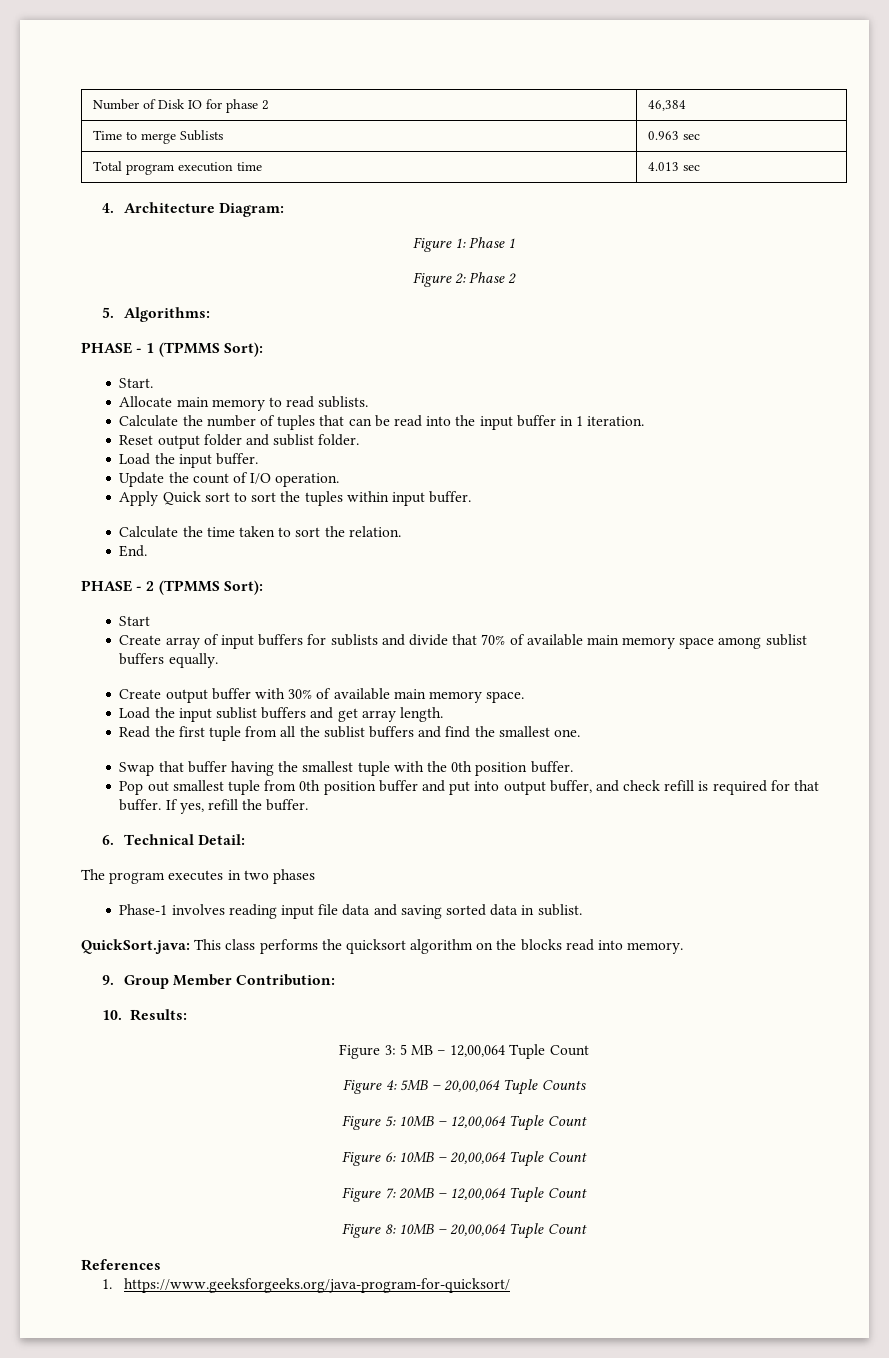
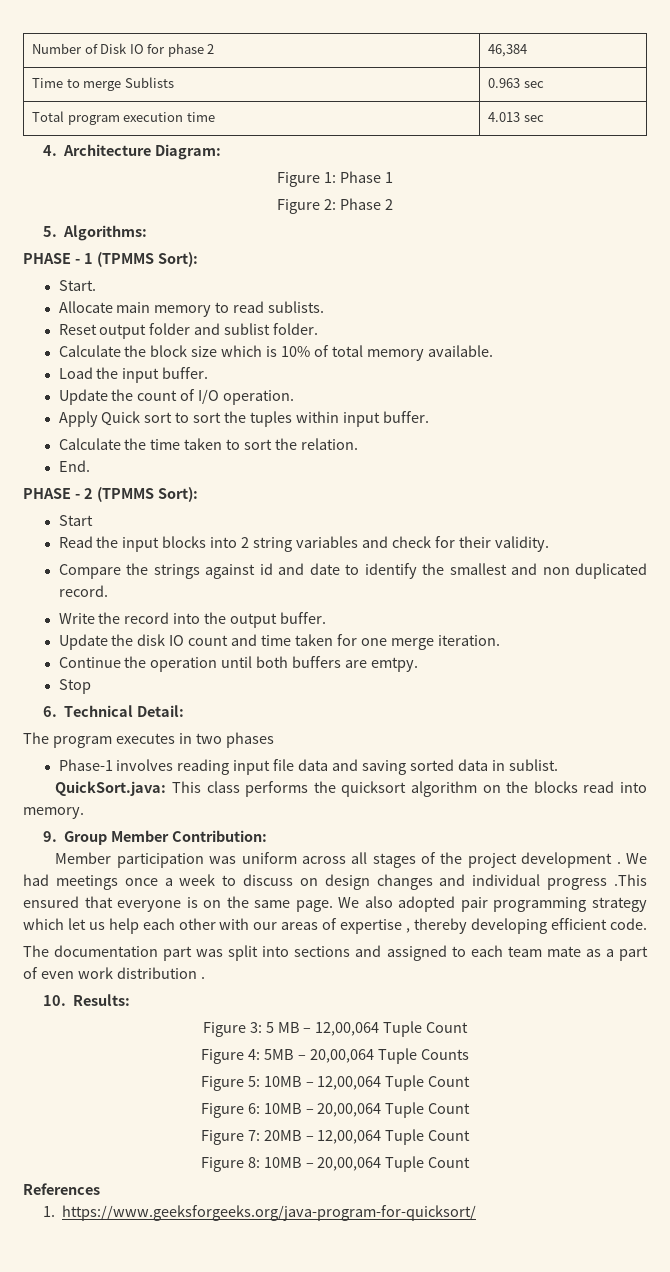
[119,415,645,430] // Calculate the number of tuples that can be read into the input buffer in 1 iteration. -> (325, 307) none
(360, 440) none -> [58,345,493,361] // Calculate the block size which is 10% of total memory available.
[119,634,807,649] [119,653,218,668] [119,688,525,703] [119,707,443,722] [119,726,580,741] [119,761,573,776] [119,780,819,795] [119,799,309,814] Create array of input buffers for sublists and divide that 70% of available main memory space among sublist buffers equally. // Create output buffer with 30% of available main memory space. // Load the input sublist buffers and get array length. // Read the first tuple from all the sublist buffers and find the smallest one. // Swap that buffer having the smallest tuple with the 0th position buffer. // Pop out smallest tuple from 0th position buffer and put into output buffer, and check refill is required for that buffer. If yes, refill the buffer. -> [58,536,549,552] [58,563,647,579] [58,585,108,597] [58,612,327,628] [58,634,500,650] [58,656,418,672] [58,679,91,694] Read the input blocks into 2 string variables and check for their validity. // Compare the strings against id and date to identify the smallest and non duplicated record. // Write the record into the output buffer. // Update the disk IO count and time taken for one merge iteration. // Continue the operation until both buffers are emtpy. // Stop
(336, 980) none -> [55,852,647,868] [23,874,647,890] [23,896,648,912] [23,918,647,934] [23,945,649,961] [23,967,205,979] // Member participation was uniform across all stages of the project development . We had meetings once a week to discuss on design changes and individual progress .This ensured that everyone is on the same page. We also adopted pair programming strategy which let us help each other with our areas of expertise , thereby developing efficient code. // The documentation part was split into sections and assigned to each team mate as a part of even work distribution .

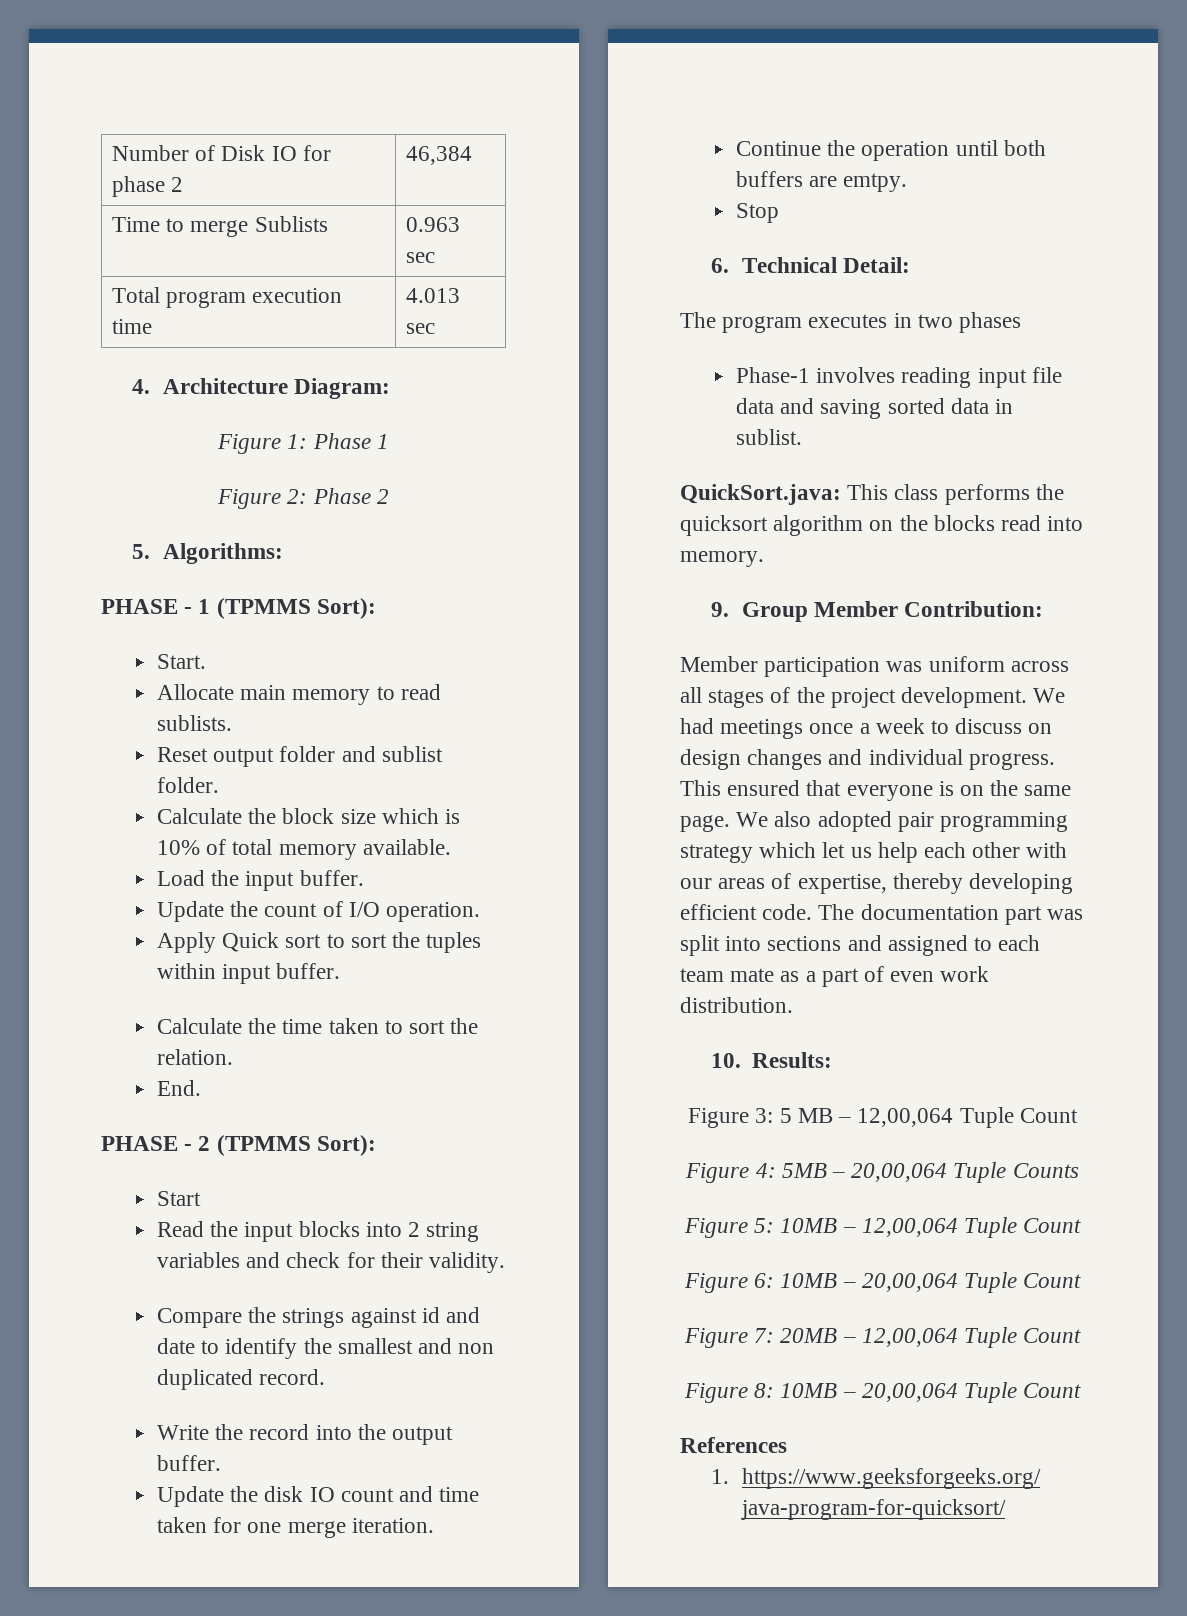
[521,852,621,868] development . -> [901,687,1028,708] development.
[547,874,647,890] progress .This -> [968,753,1055,770] [680,780,721,796] progress. This
[340,919,411,934] expertise , -> [797,874,887,894] expertise,
(647, 924) // -> (813, 912) none
[116,967,205,979] distribution . -> [680,997,793,1013] distribution.

